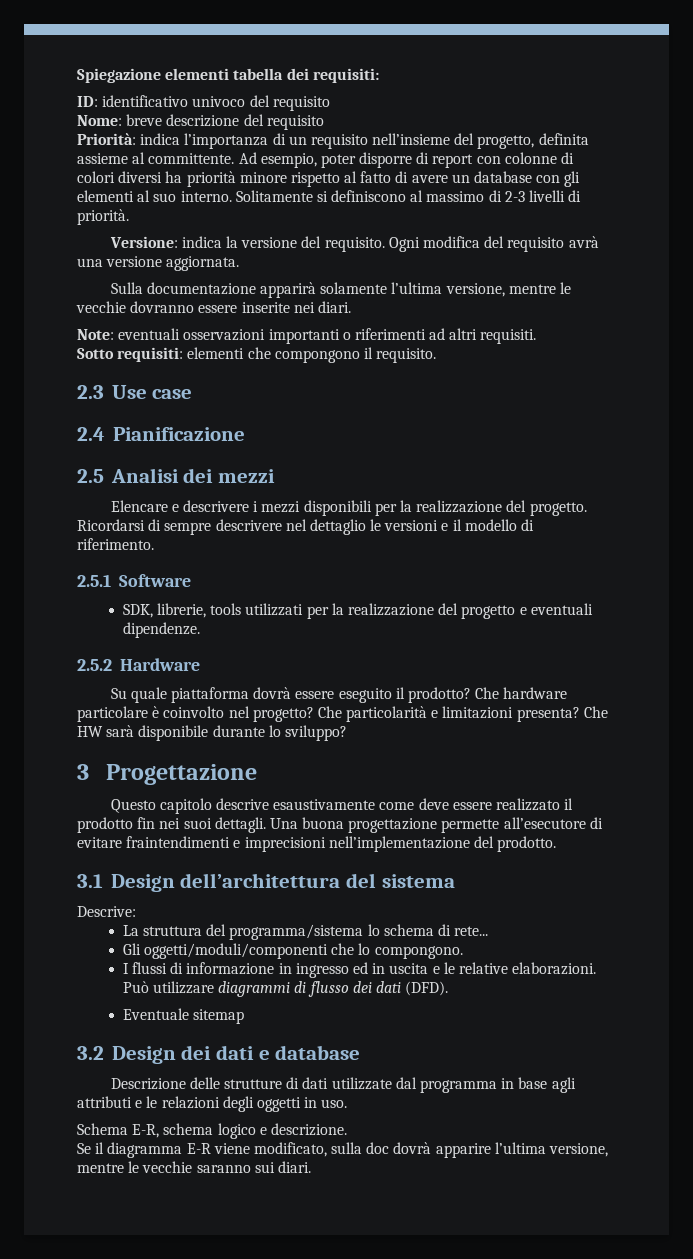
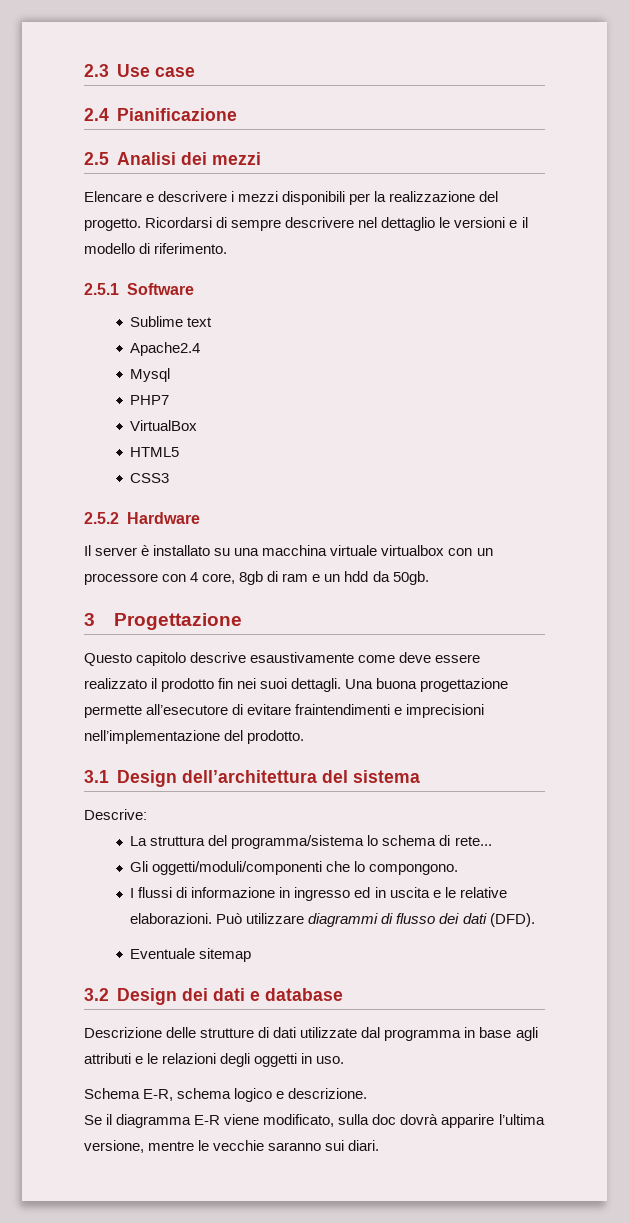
[77,68,379,83] [77,95,330,111] [77,114,324,130] [77,133,589,149] [77,152,575,168] [77,171,581,187] [77,190,582,202] [77,209,129,225] [109,236,599,252] [77,256,240,271] [110,282,571,298] [76,301,351,313] [77,328,537,344] [77,347,437,363] Spiegazione elementi tabella dei requisiti: // ID: identificativo univoco del requisito // Nome: breve descrizione del requisito // Priorità: indica l’importanza di un requisito nell’insieme del progetto, definita assieme al committente. Ad esempio, poter disporre di report con colonne di colori diversi ha priorità minore rispetto al fatto di avere un database con gli elementi al suo interno. Solitamente si definiscono al massimo di 2-3 livelli di priorità. // Versione: indica la versione del requisito. Ogni modifica del requisito avrà una versione aggiornata. // Sulla documentazione apparirà solamente l’ultima versione, mentre le vecchie dovranno essere inserite nei diari. // Note: eventuali osservazioni importanti o riferimenti ad altri requisiti. // Sotto requisiti: elementi che compongono il requisito. // -> (84, 70) none
[122,603,593,619] [122,622,200,638] [77,658,200,671] [110,687,568,703] [77,706,608,722] [77,725,347,741] SDK, librerie, tools utilizzati per la realizzazione del progetto e eventuali dipendenze. // 2.5.2 Hardware // Su quale piattaforma dovrà essere eseguito il prodotto? Che hardware particolare è coinvolto nel progetto? Che particolarità e limitazioni presenta? Che HW sarà disponibile durante lo sviluppo? -> [130,316,213,327] [130,342,201,356] [130,368,171,382] [130,395,170,405] [130,420,198,431] [130,447,180,457] [130,473,170,483] [84,512,200,524] [84,545,493,556] [84,571,429,585] Sublime text // Apache2.4 // Mysql // PHP7 // VirtualBox // HTML5 // CSS3 // 2.5.2 Hardware // Il server è installato su una macchina virtuale virtualbox con un processore con 4 core, 8gb di ram e un hdd da 50gb.

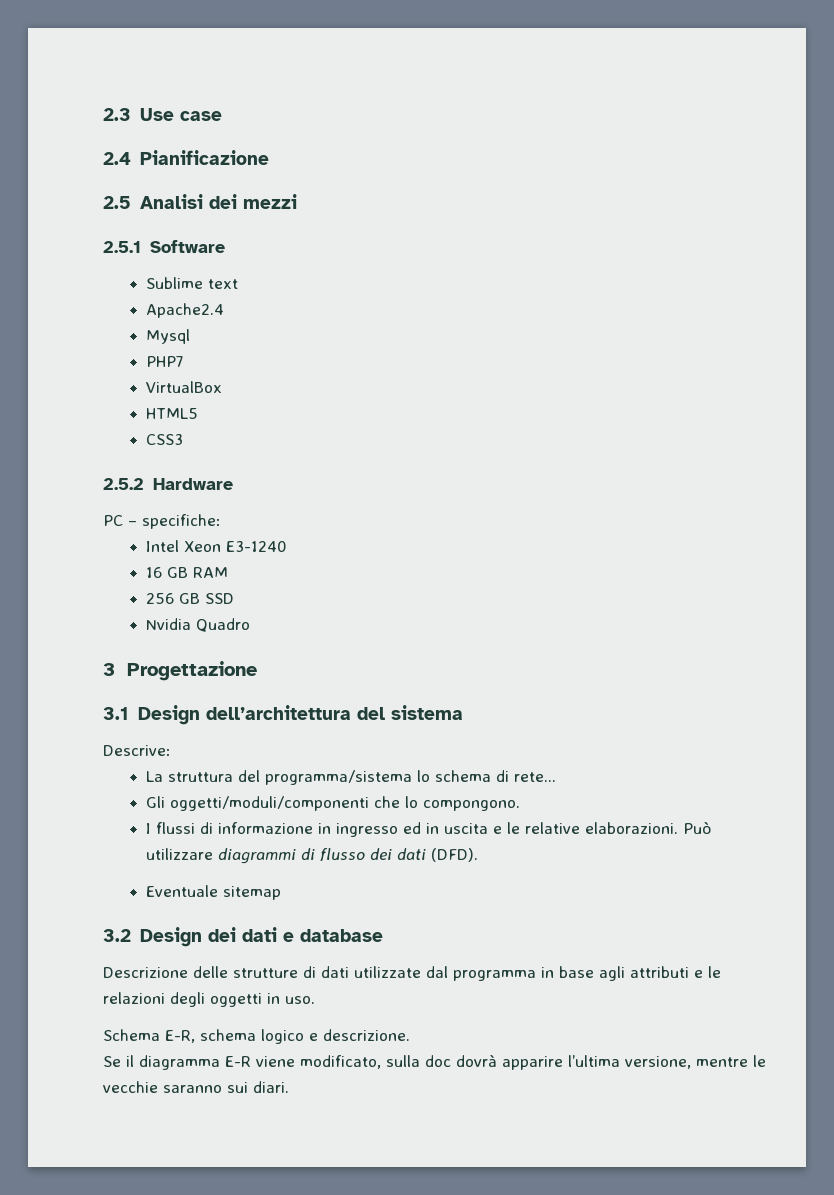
[84,191,499,205] [84,217,528,231] [84,243,228,254] // Elencare e descrivere i mezzi disponibili per la realizzazione del progetto. Ricordarsi di sempre descrivere nel dettaglio le versioni e il modello di riferimento. -> (297, 201) none
[84,545,493,556] [84,571,429,585] [84,613,242,630] [84,652,481,666] [84,678,509,692] [84,704,485,718] [84,730,305,744] Il server è installato su una macchina virtuale virtualbox con un processore con 4 core, 8gb di ram e un hdd da 50gb. // 3 Progettazione // Questo capitolo descrive esaustivamente come deve essere realizzato il prodotto fin nei suoi dettagli. Una buona progettazione permette all’esecutore di evitare fraintendimenti e imprecisioni nell’implementazione del prodotto. -> [103,514,221,529] [146,540,288,552] [146,567,229,578] [146,593,235,604] [146,618,251,632] [103,661,258,681] PC – specifiche: // Intel Xeon E3-1240 // 16 GB RAM // 256 GB SSD // Nvidia Quadro // 3 Progettazione

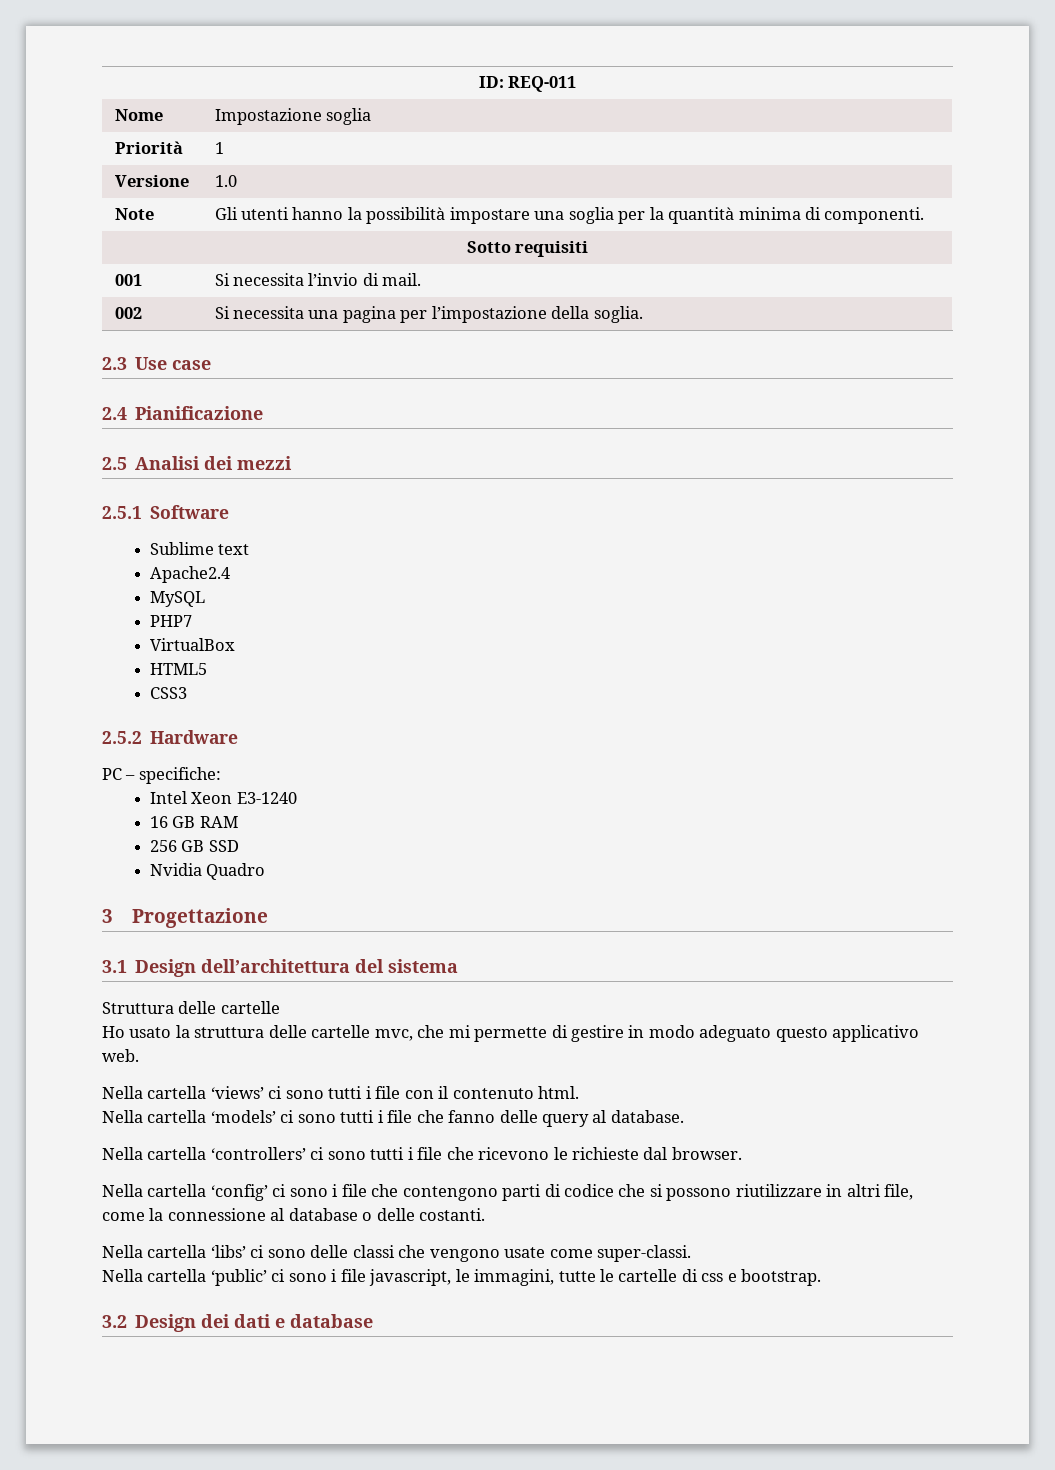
(103, 114) none -> [478,76,577,92] [114,109,163,121] [214,108,372,125] [114,141,183,154] [214,142,224,154] [114,175,189,187] [214,175,237,187] [114,208,154,220] [214,207,925,224] [466,241,589,257] [114,274,142,286] [214,273,422,286] [114,307,142,319] [214,306,643,323] ID: REQ-011 // Nome | Impostazione soglia // Priorità | 1 // Versione | 1.0 // Note | Gli utenti hanno la possibilità impostare una soglia per la quantità minima di componenti. // Sotto requisiti // 001 | Si necessita l’invio di mail. // 002 | Si necessita una pagina per l’impostazione della soglia. //
[146,329,191,344] Mysql -> [149,591,205,607] MySQL
[103,745,171,756] [146,770,557,785] [146,796,521,811] [146,822,713,837] [146,848,479,864] [146,885,282,900] Descrive: // La struttura del programma/sistema lo schema di rete... // Gli oggetti/moduli/componenti che lo compongono. // I flussi di informazione in ingresso ed in uscita e le relative elaborazioni. Può utilizzare diagrammi di flusso dei dati (DFD). // Eventuale sitemap -> [102,1001,280,1014] [102,1025,920,1042] [102,1049,139,1062] [102,1086,580,1099] [102,1110,684,1127] [102,1147,742,1160] [102,1184,914,1201] [102,1208,486,1221] [102,1245,692,1262] [102,1269,822,1286] Struttura delle cartelle // Ho usato la struttura delle cartelle mvc, che mi permette di gestire in modo adeguato questo applicativo web. // Nella cartella ‘views’ ci sono tutti i file con il contenuto html. // Nella cartella ‘models’ ci sono tutti i file che fanno delle query al database. // Nella cartella ‘controllers’ ci sono tutti i file che ricevono le richieste dal browser. // Nella cartella ‘config’ ci sono i file che contengono parti di codice che si possono riutilizzare in altri file, come la connessione al database o delle costanti. // Nella cartella ‘libs’ ci sono delle classi che vengono usate come super-classi. // Nella cartella ‘public’ ci sono i file javascript, le immagini, tutte le cartelle di css e bootstrap.
[103,966,721,981] [103,992,315,1007] [103,1029,410,1044] [103,1054,766,1070] [103,1081,289,1093] // Descrizione delle strutture di dati utilizzate dal programma in base agli attributi e le relazioni degli oggetti in uso. // Schema E-R, schema logico e descrizione. // Se il diagramma E-R viene modificato, sulla doc dovrà apparire l’ultima versione, mentre le vecchie saranno sui diari. -> (374, 1321) none

